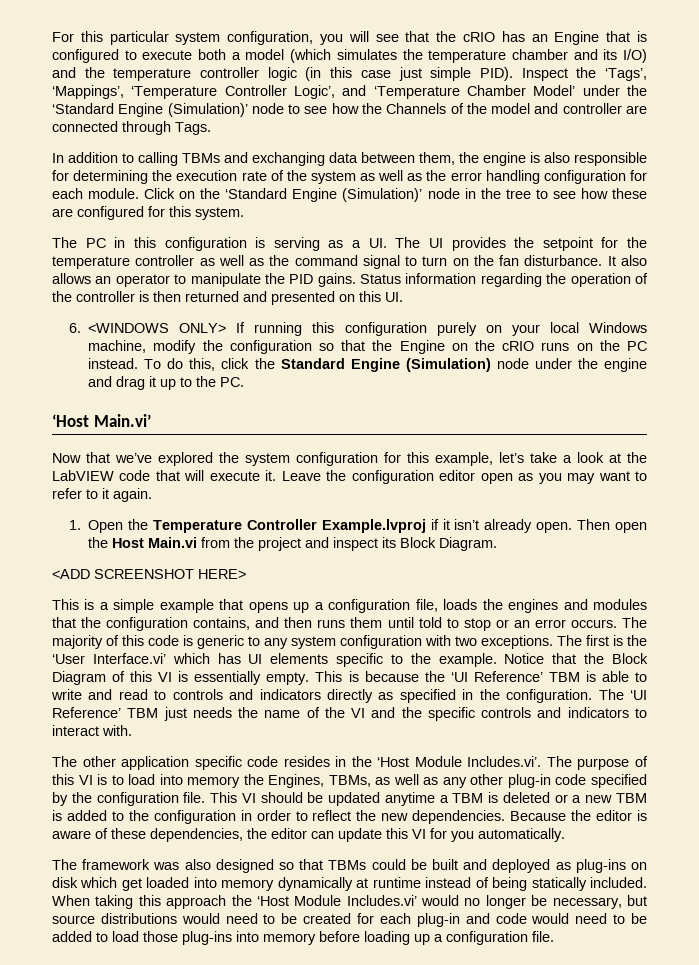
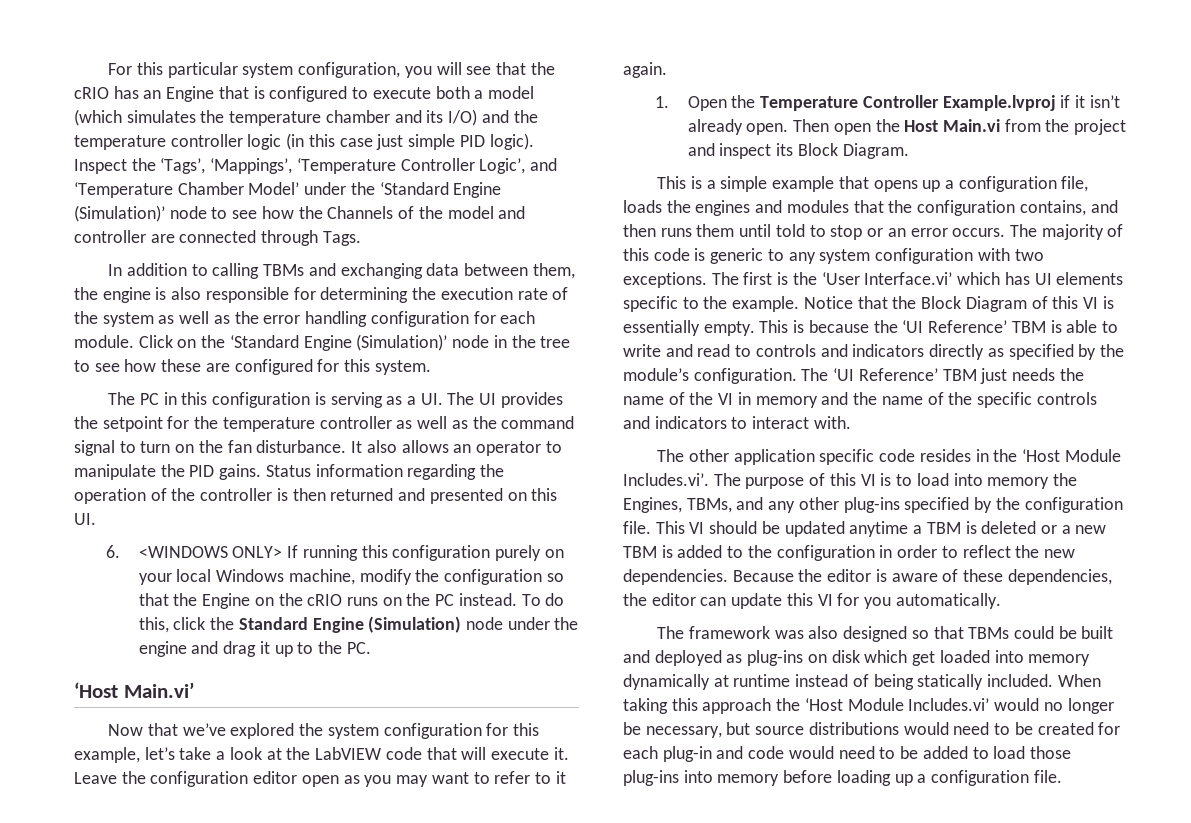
[479,67,513,81] PID). -> [459,133,534,150] PID logic).
[52,569,246,579] // <ADD SCREENSHOT HERE> -> (909, 151) none
[462,689,500,700] in the -> [1078,344,1124,360] [623,368,689,381] by the module’s
[371,707,396,718] and -> [737,392,944,408] in memory and the name of
[375,774,587,788] as well as any other plug-in code -> [736,497,900,513] and any other plug-ins

